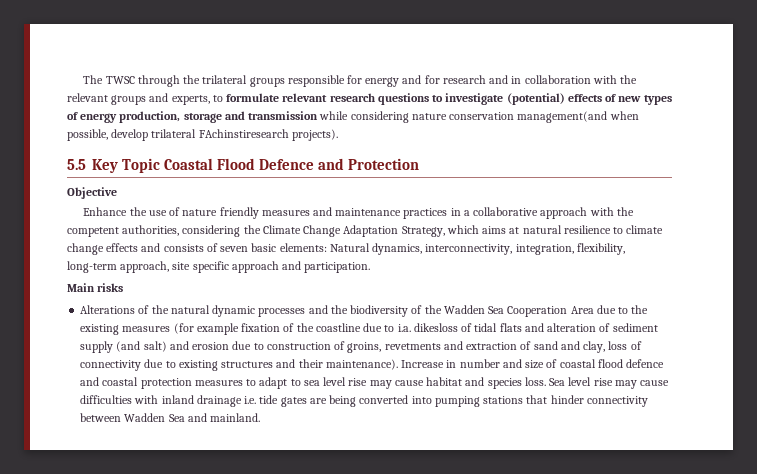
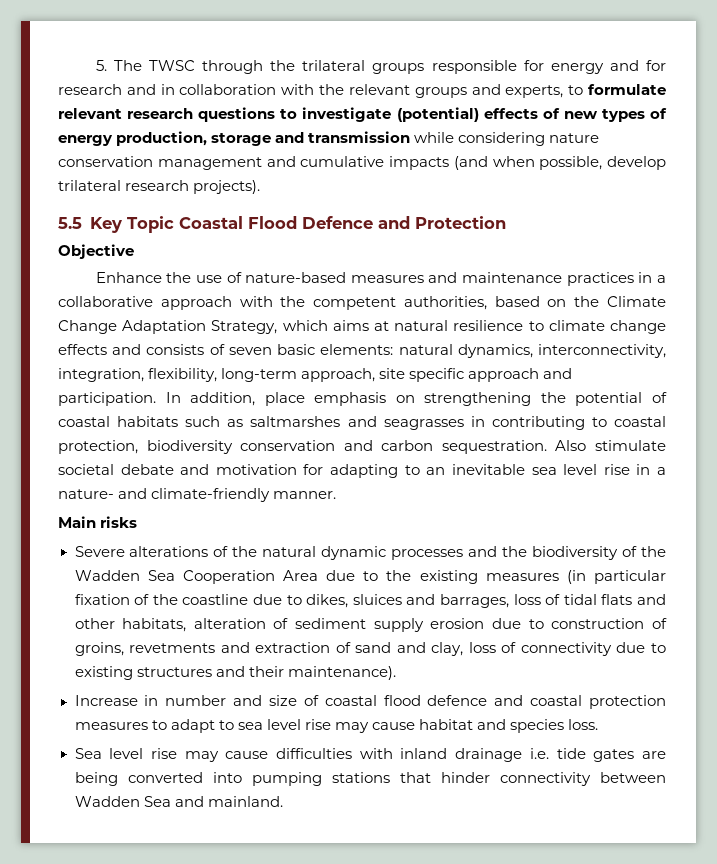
(83, 79) none -> [95,60,107,71] 5.
[517,111,608,123] management(and -> [157,156,488,170] management and cumulative impacts (and
[198,129,289,138] FAchinstiresearch -> [125,180,190,191] research
[182,207,259,219] nature friendly -> [245,272,347,283] nature-based
[182,225,241,237] considering -> [494,296,567,307] based on
[329,243,370,252] Natural -> [398,344,453,355] natural
(371, 267) none -> [165,392,667,406] [58,416,667,430] [58,440,666,454] [58,464,667,478] [58,488,337,502] In addition, place emphasis on strengthening the potential of coastal habitats such as saltmarshes and seagrasses in contributing to coastal protection, biodiversity conservation and carbon sequestration. Also stimulate societal debate and motivation for adapting to an inevitable sea level rise in a nature- and climate-friendly manner.
[80,305,136,314] Alterations -> [74,546,209,557] Severe alterations
[173,323,239,335] (for example -> [566,570,666,584] (in particular
[397,323,458,332] i.a. dikesloss -> [306,594,541,608] dikes, sluices and barrages, loss
(544, 327) none -> [74,618,187,632] other habitats,
[116,341,189,352] (and salt) and -> (424, 625) none
(398, 364) none -> (396, 673) //
(546, 381) none -> (599, 724) //

